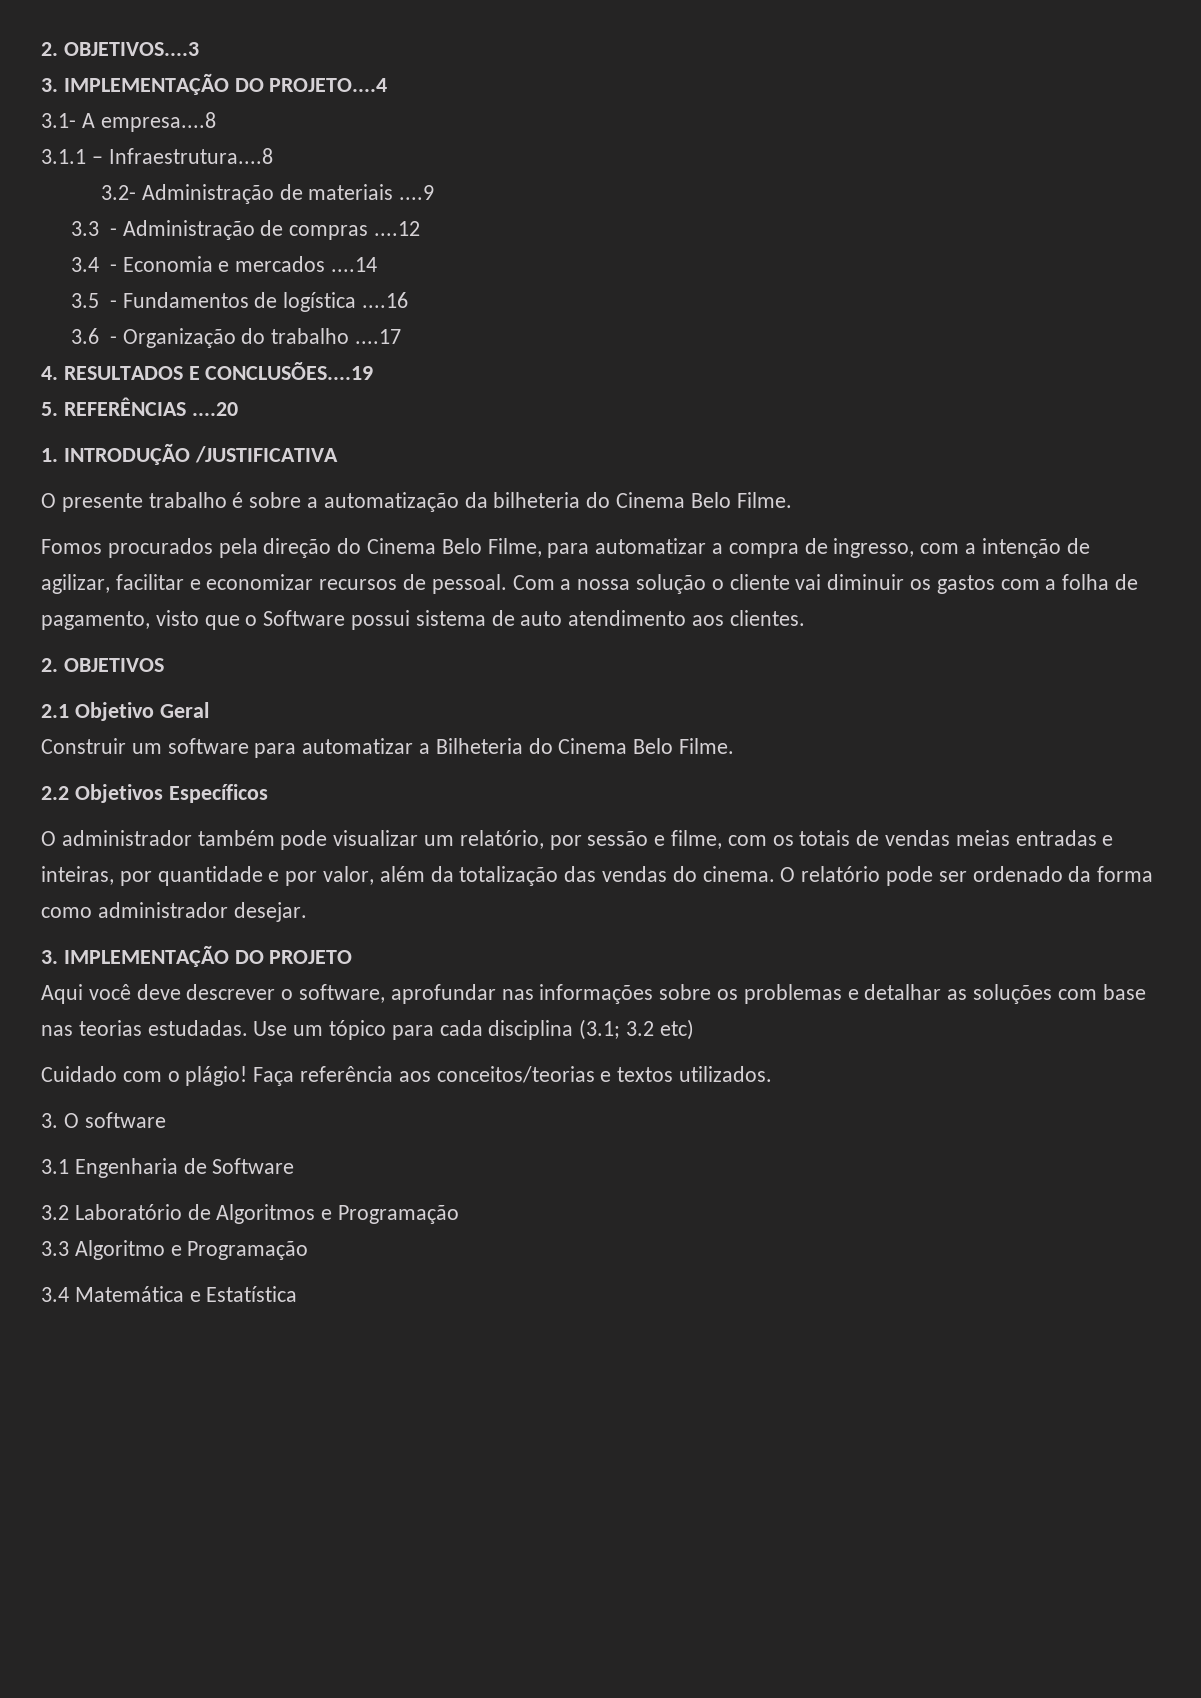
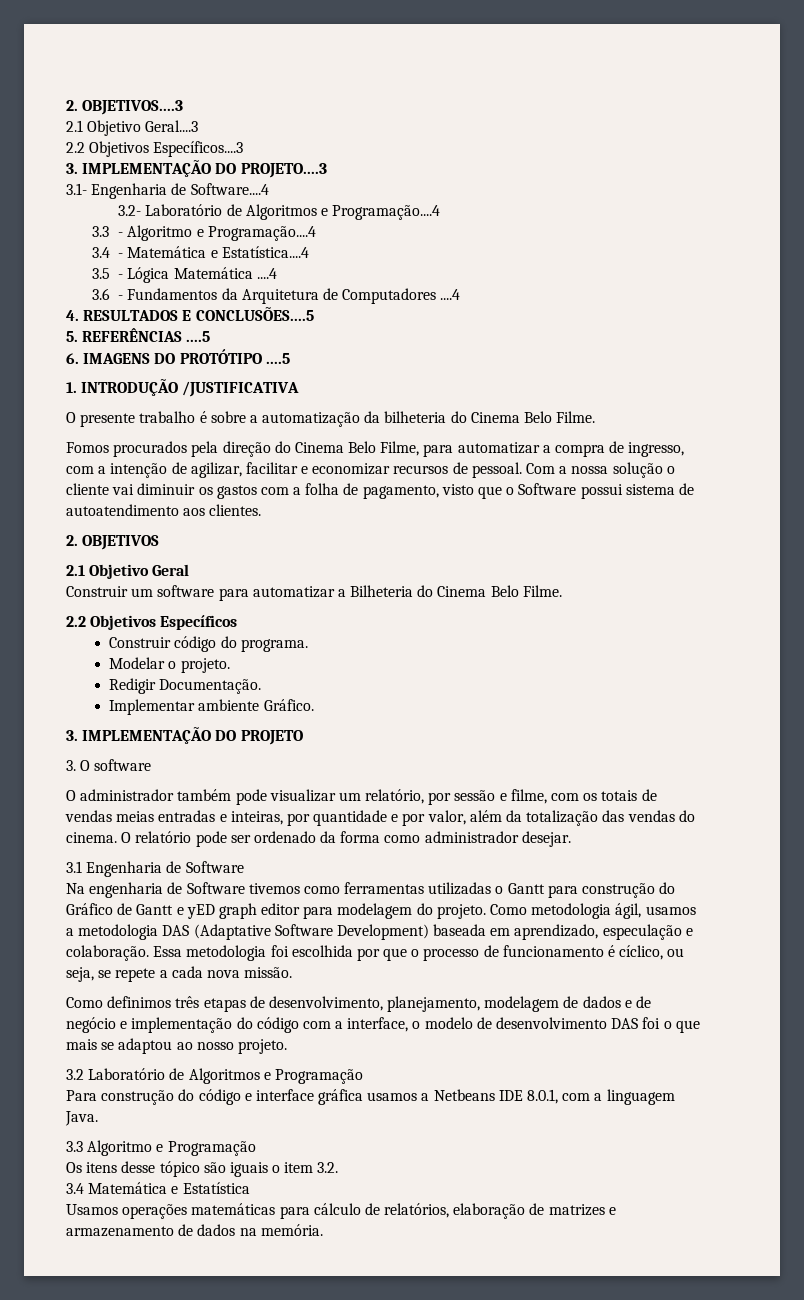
[41,73,388,95] // 3. IMPLEMENTAÇÃO DO PROJETO....4 -> [66,120,199,136] [66,141,244,157] [66,160,327,178] // 2.1 Objetivo Geral....3 // 2.2 Objetivos Específicos....3 // 3. IMPLEMENTAÇÃO DO PROJETO....3
[81,112,216,132] [41,148,273,164] [100,184,435,204] [70,220,420,240] [70,256,377,272] [70,292,408,312] [70,328,401,348] A empresa....8 // 3.1.1 – Infraestrutura....8 // 3.2- Administração de materiais ....9 // 3.3 - Administração de compras ....12 // 3.4 - Economia e mercados ....14 // 3.5 - Fundamentos de logística ....16 // 3.6 - Organização do trabalho ....17 -> [91,183,269,199] [118,204,441,220] [92,225,316,241] [92,246,309,258] [92,267,277,283] [92,288,461,304] Engenharia de Software....4 // 3.2- Laboratório de Algoritmos e Programação....4 // 3.3 - Algoritmo e Programação....4 // 3.4 - Matemática e Estatística....4 // 3.5 - Lógica Matemática ....4 // 3.6 - Fundamentos da Arquitetura de Computadores ....4
[205,362,374,380] CONCLUSÕES....19 -> [195,307,314,321] CONCLUSÕES....5
[191,402,238,416] ....20 -> [186,331,211,342] [66,349,290,364] ....5 // 6. IMAGENS DO PROTÓTIPO ....5
[520,610,687,626] auto atendimento -> [66,504,179,516] autoatendimento
(268, 793) none -> [109,636,308,652] [109,657,230,673] [109,678,262,694] [109,699,314,715] [66,727,303,745] [66,759,152,771] // Construir código do programa. // Modelar o projeto. // Redigir Documentação. // Implementar ambiente Gráfico. // 3. IMPLEMENTAÇÃO DO PROJETO // 3. O software
[41,945,353,967] [41,984,1146,1004] [41,1019,694,1040] [41,1066,773,1086] [41,1112,166,1128] [41,1158,295,1178] 3. IMPLEMENTAÇÃO DO PROJETO // Aqui você deve descrever o software, aprofundar nas informações sobre os problemas e detalhar as soluções com base nas teorias estudadas. Use um tópico para cada disciplina (3.1; 3.2 etc) // Cuidado com o plágio! Faça referência aos conceitos/teorias e textos utilizados. // 3. O software // 3.1 Engenharia de Software -> [66,861,244,877] [66,882,676,898] [66,903,696,919] [66,924,693,940] [66,945,685,961] [66,966,293,982] [66,996,652,1012] [66,1017,700,1033] [66,1038,287,1054] 3.1 Engenharia de Software // Na engenharia de Software tivemos como ferramentas utilizadas o Gantt para construção do Gráfico de Gantt e yED graph editor para modelagem do projeto. Como metodologia ágil, usamos a metodologia DAS (Adaptative Software Development) baseada em aprendizado, especulação e colaboração. Essa metodologia foi escolhida por que o processo de funcionamento é cíclico, ou seja, se repete a cada nova missão. // Como definimos três etapas de desenvolvimento, planejamento, modelagem de dados e de negócio e implementação do código com a interface, o modelo de desenvolvimento DAS foi o que mais se adaptou ao nosso projeto.
[41,1240,309,1260] [41,1286,298,1302] 3.3 Algoritmo e Programação // 3.4 Matemática e Estatística -> [66,1089,675,1105] [65,1111,98,1126] [66,1140,256,1156] [66,1161,339,1177] [66,1182,250,1194] [66,1203,616,1219] [66,1224,323,1237] Para construção do código e interface gráfica usamos a Netbeans IDE 8.0.1, com a linguagem Java. // 3.3 Algoritmo e Programação // Os itens desse tópico são iguais o item 3.2. // 3.4 Matemática e Estatística // Usamos operações matemáticas para cálculo de relatórios, elaboração de matrizes e armazenamento de dados na memória.

